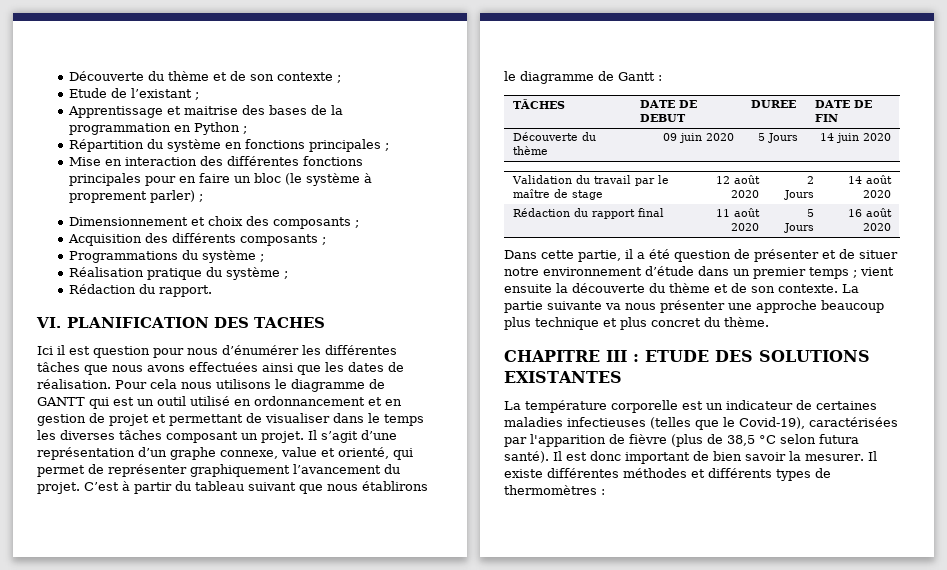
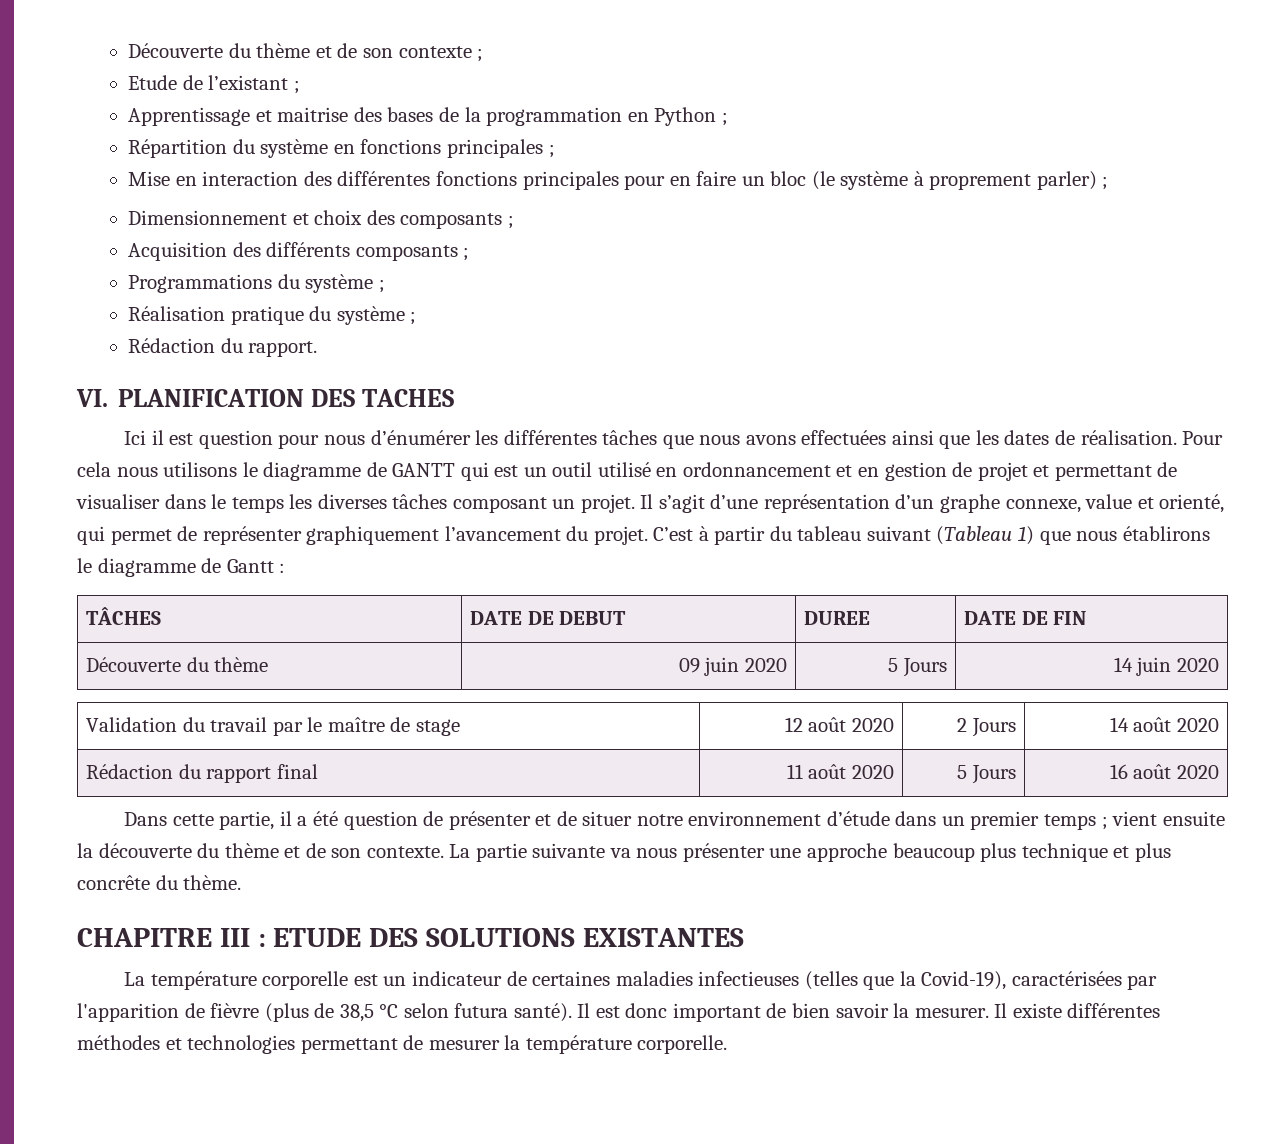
(296, 486) none -> [936,526,1035,545] (Tableau 1)
[651,318,701,327] concret -> [77,875,150,890] concrête
[723,417,735,427] le -> [899,971,916,986] la
[708,468,831,481] [504,485,605,495] différents types de thermomètres : -> [187,1035,728,1054] technologies permettant de mesurer la température corporelle.

